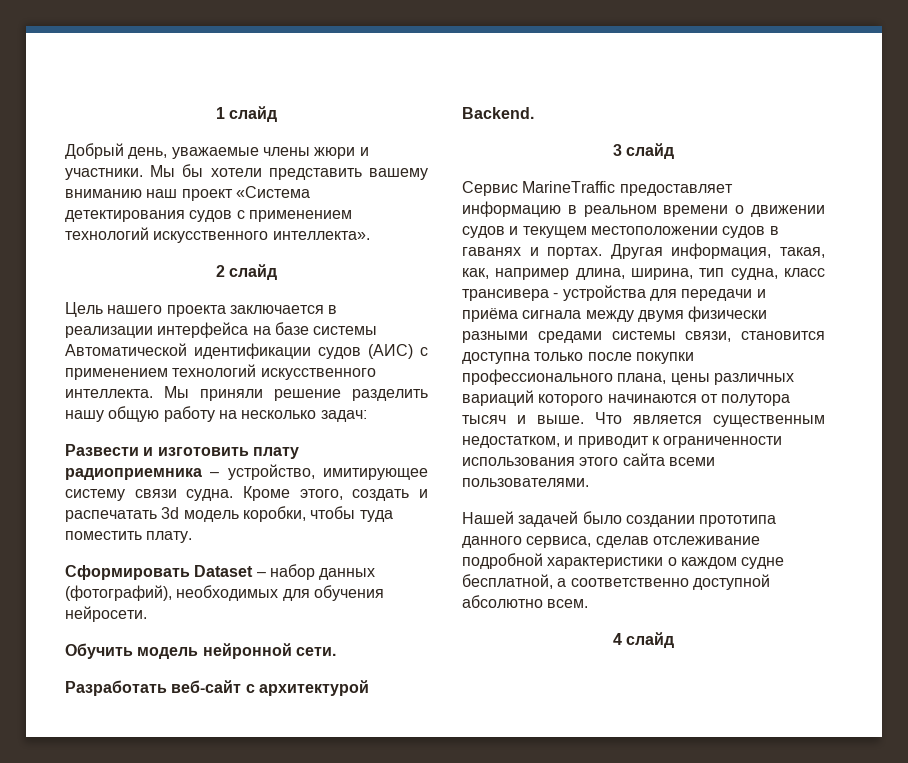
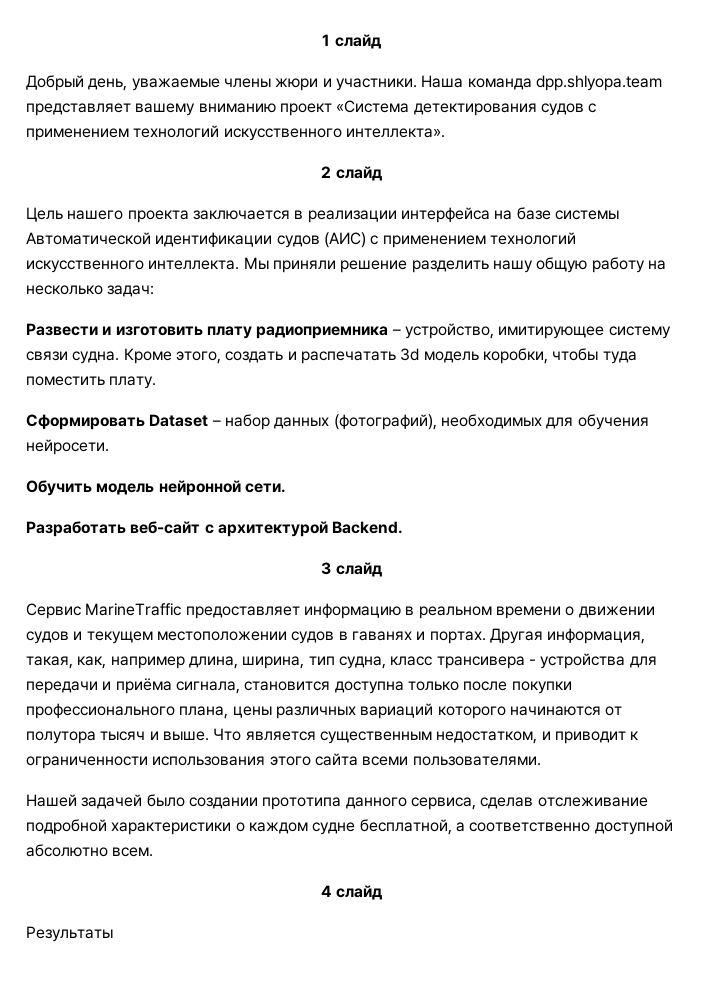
[150,164,362,180] Мы бы хотели представить -> [421,75,662,91] [26,103,131,116] Наша команда dpp.shlyopa.team представляет
[146,189,178,198] наш -> (276, 108) none
[522,306,768,322] [462,331,732,343] сигнала между двумя физически разными средами системы связи, -> [175,681,240,694] сигнала,
(675, 640) none -> [26,926,113,942] // Результаты

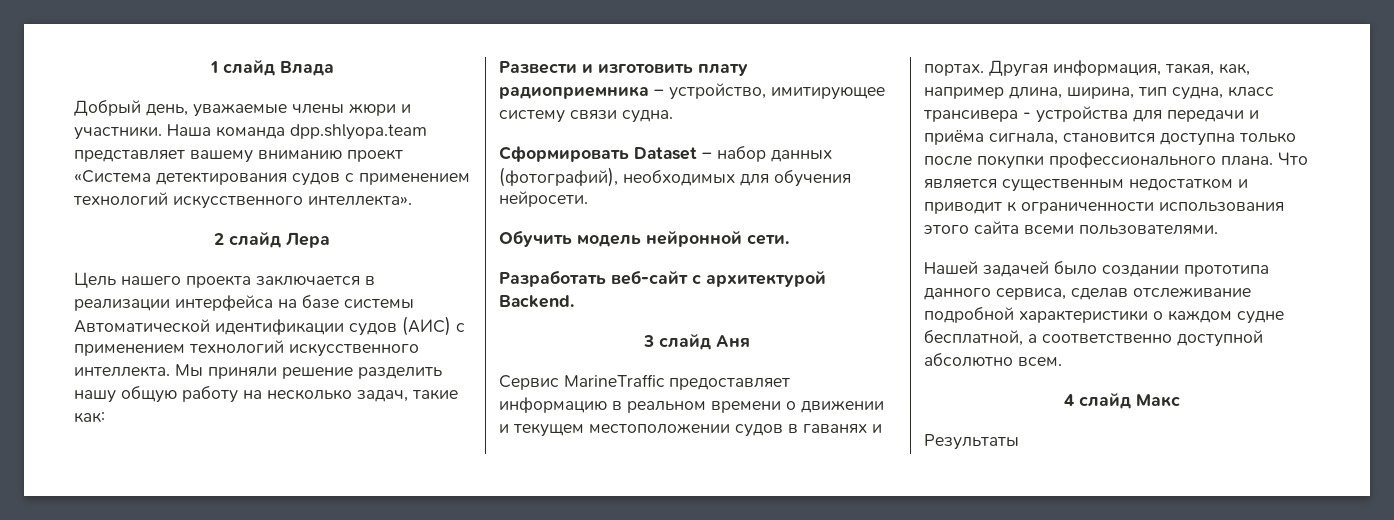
(381, 41) none -> [279,61,334,76] Влада
(382, 173) none -> [286,232,330,248] Лера
[107,285,155,297] задач: -> [357,389,458,402] [74,412,105,423] задач, такие как:
[123,348,637,364] [26,376,157,389] Кроме этого, создать и распечатать 3d модель коробки, чтобы туда поместить плату. -> (673, 116) none
(382, 569) none -> [716,335,750,348] Аня
[26,631,69,644] судов -> (884, 406) none
[179,703,623,719] [26,731,209,744] плана, цены различных вариаций которого начинаются от полутора тысяч и выше. -> [1221,156,1273,166] плана.
[436,731,538,744] недостатком, -> [1129,178,1233,191] недостатком
(383, 892) none -> [1136,394,1180,407] Макс

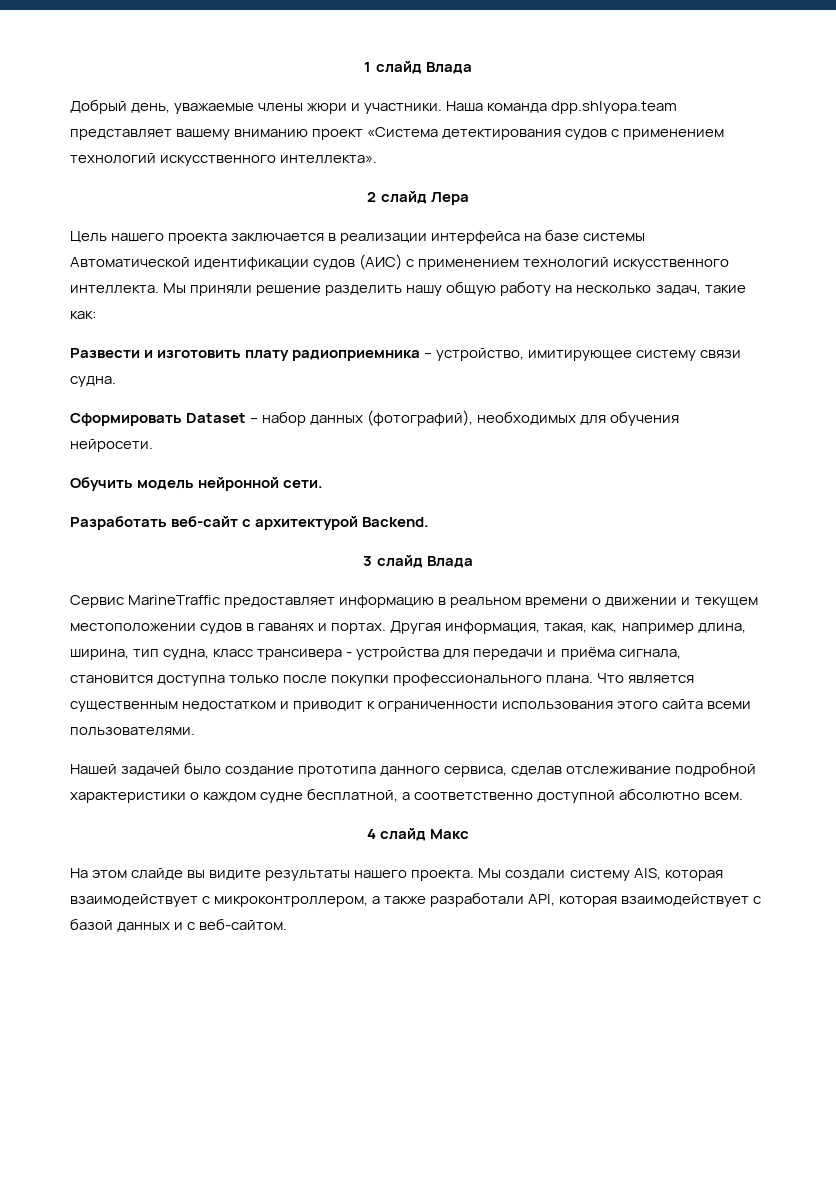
[716,335,750,348] Аня -> [426,556,473,568] Влада
[1102,265,1179,277] создании -> [225,766,295,776] создание
[924,434,1019,450] Результаты -> [70,868,723,881] [70,892,762,907] [70,918,288,932] На этом слайде вы видите результаты нашего проекта. Мы создали систему AIS, которая взаимодействует с микроконтроллером, а также разработали API, которая взаимодействует с базой данных и с веб-сайтом.

